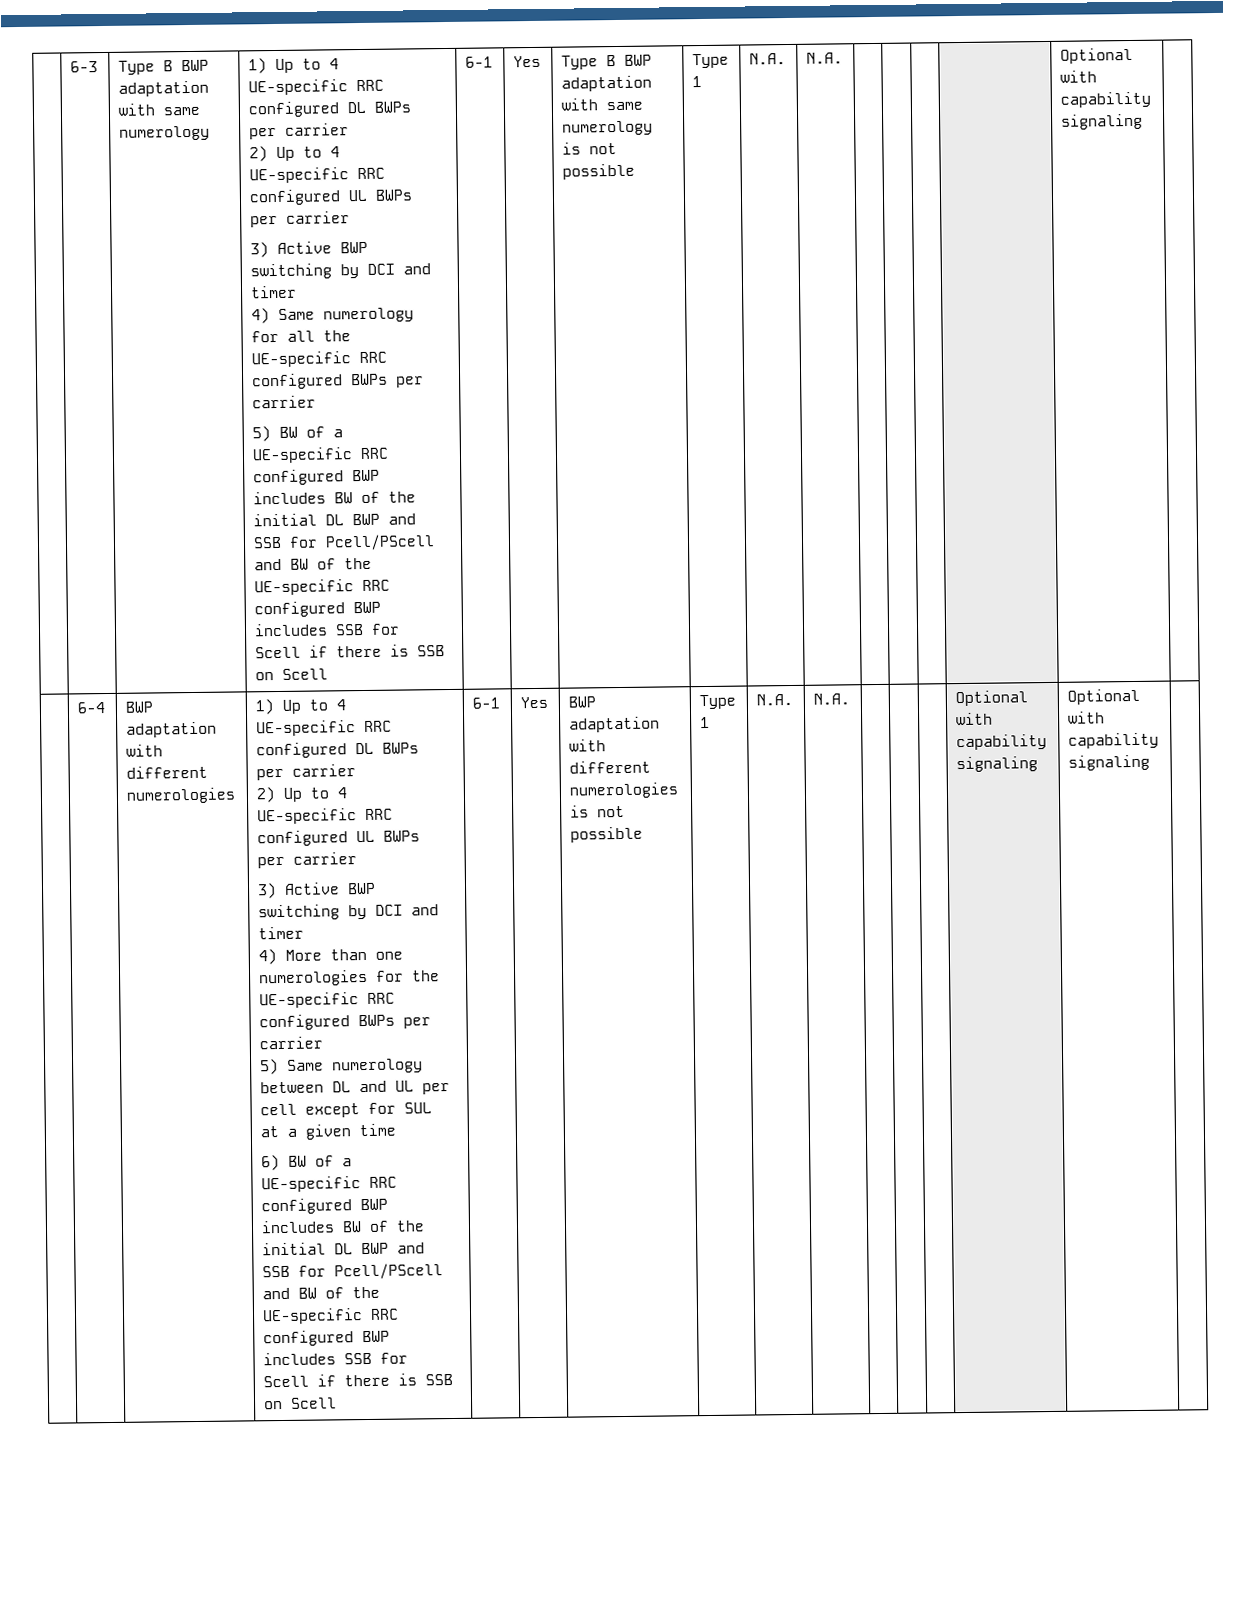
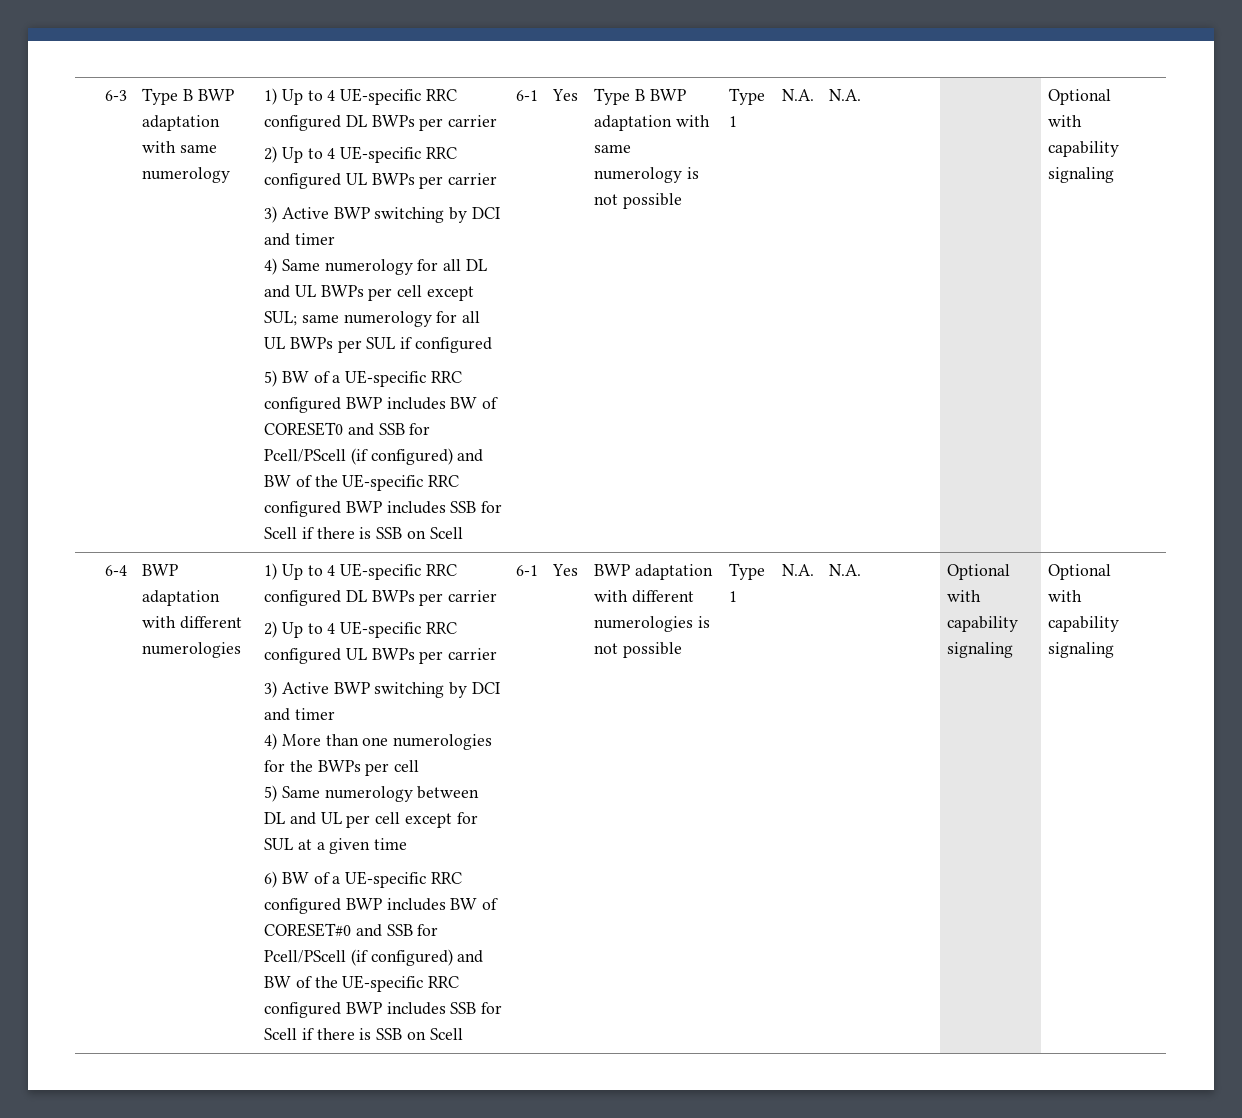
[323,330,352,342] [251,351,388,368] [252,373,425,390] [252,395,317,409] the UE-specific RRC configured BWPs per carrier -> [465,259,487,271] [264,285,474,301] [264,311,481,327] [264,337,492,353] DL and UL BWPs per cell except SUL; same numerology for all UL BWPs per SUL if configured
[388,491,417,503] [253,513,417,527] [253,534,436,551] the initial DL BWP and SSB for Pcell/PScell -> [264,422,431,436] [264,448,453,465] CORESET0 and SSB for Pcell/PScell (if configured)
[259,992,396,1009] [259,1014,432,1031] [259,1036,324,1050] UE-specific RRC configured BWPs per carrier -> [317,760,420,776] BWPs per cell
[396,1220,426,1232] [262,1242,426,1256] [262,1263,444,1280] the initial DL BWP and SSB for Pcell/PScell -> [264,923,439,937] [264,949,453,966] CORESET#0 and SSB for Pcell/PScell (if configured)

